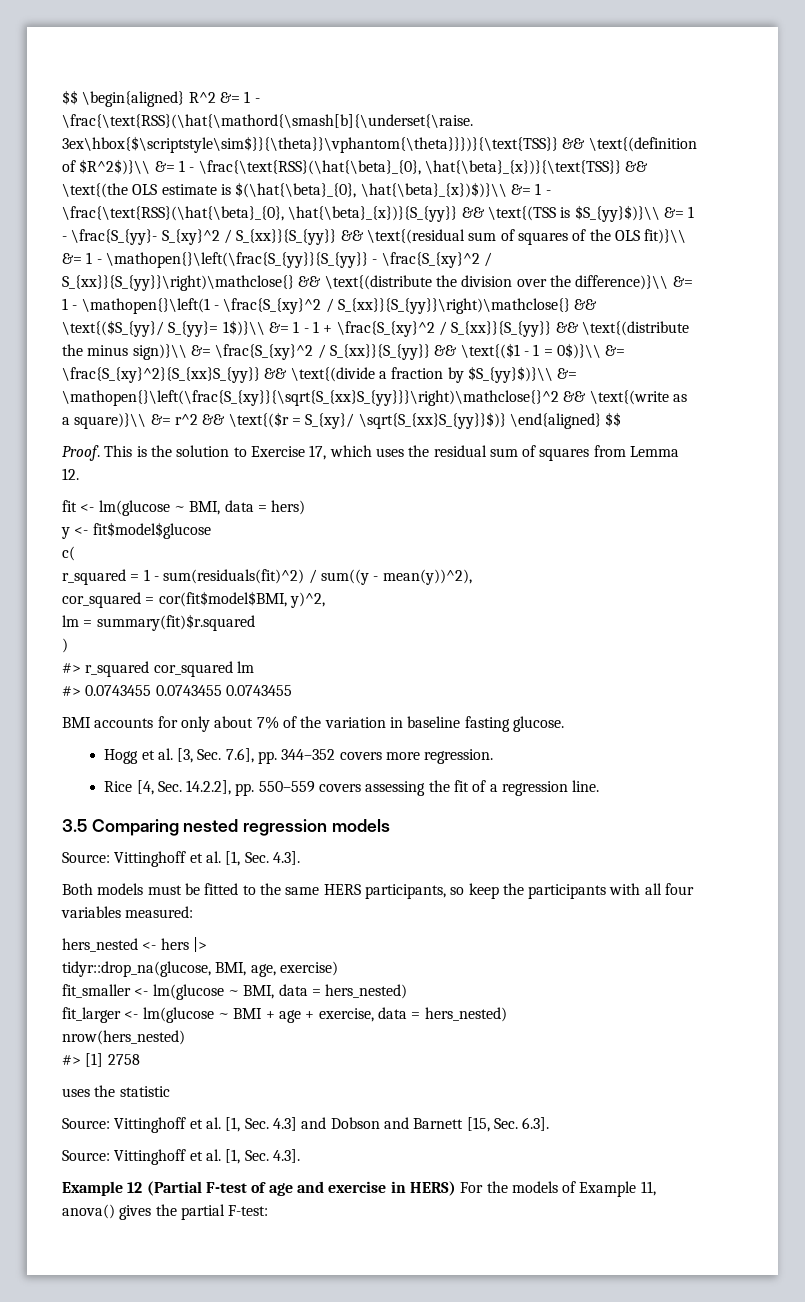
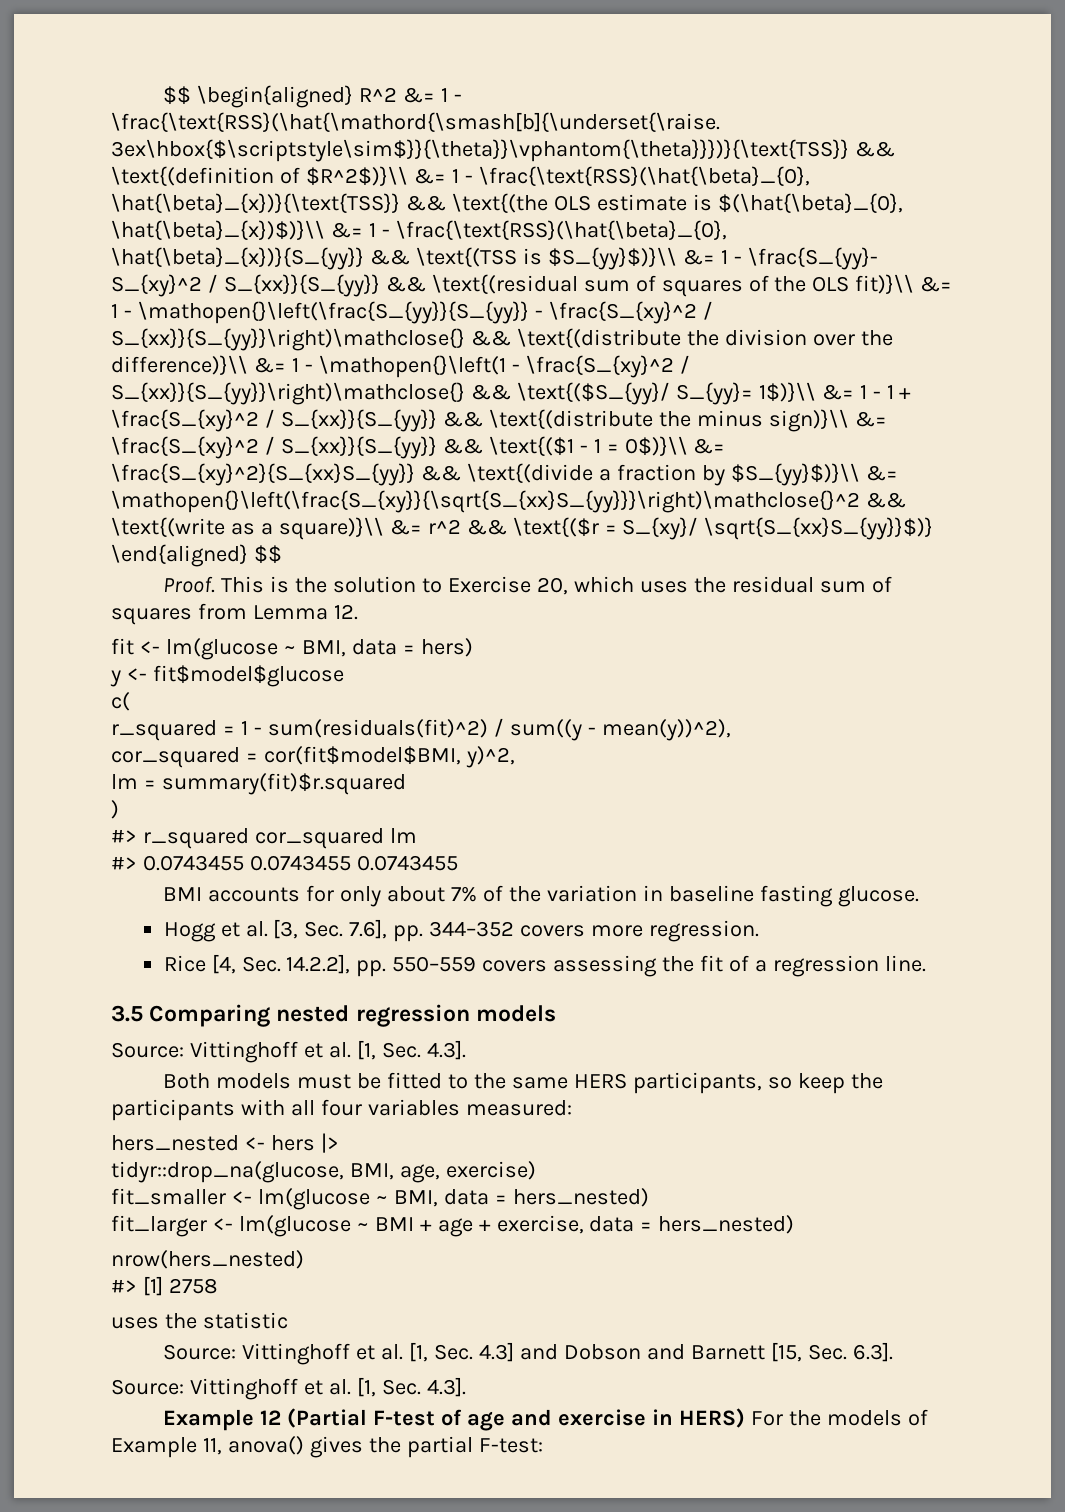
[309,445,327,460] 17, -> [537,577,569,595] 20,

